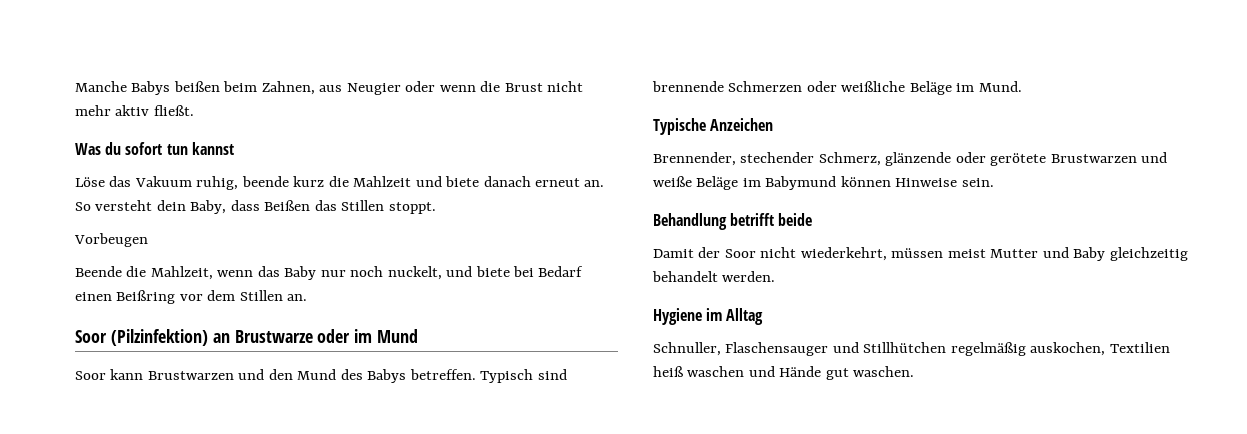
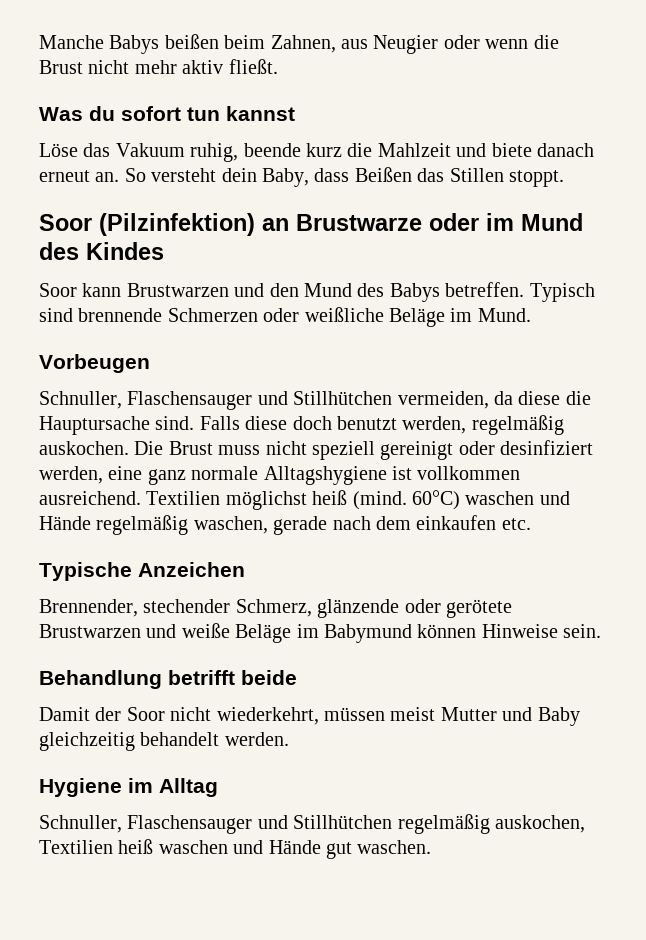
[74,233,148,247] [75,266,584,280] [75,290,308,304] // Vorbeugen // Beende die Mahlzeit, wenn das Baby nur noch nuckelt, und biete bei Bedarf einen Beißring vor dem Stillen an. -> (564, 178) none
(419, 336) none -> [39,242,164,260] des Kindes
(1022, 86) none -> [39,354,150,373] [39,391,591,410] [39,415,564,435] [39,440,594,460] [39,466,521,485] [39,490,570,510] [39,515,531,535] // Vorbeugen // Schnuller, Flaschensauger und Stillhütchen vermeiden, da diese die Hauptursache sind. Falls diese doch benutzt werden, regelmäßig auskochen. Die Brust muss nicht speziell gereinigt oder desinfiziert werden, eine ganz normale Alltagshygiene ist vollkommen ausreichend. Textilien möglichst heiß (mind. 60°C) waschen und Hände regelmäßig waschen, gerade nach dem einkaufen etc.

